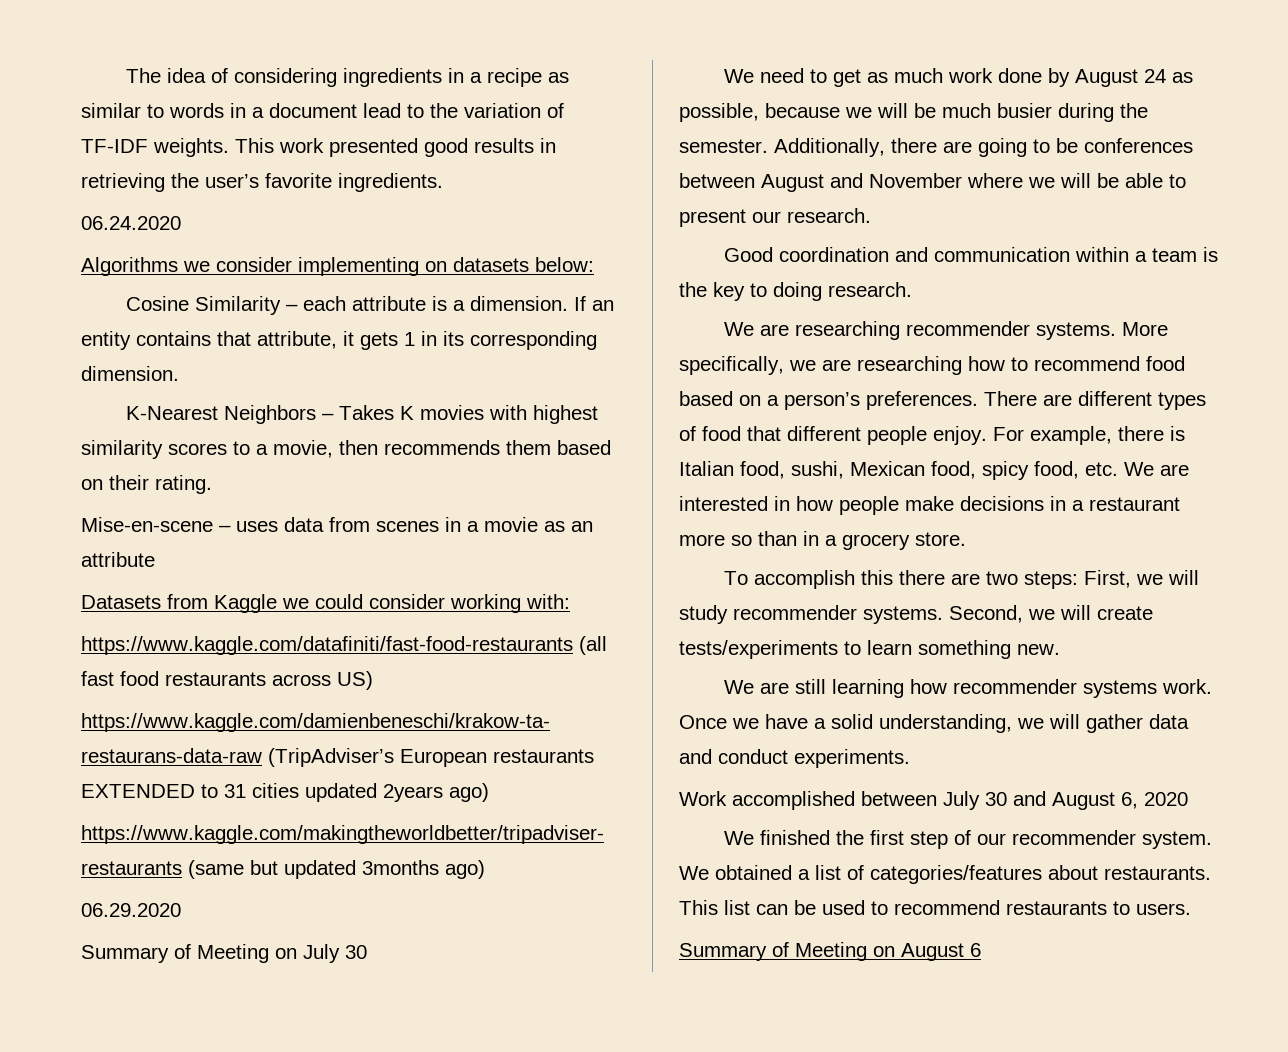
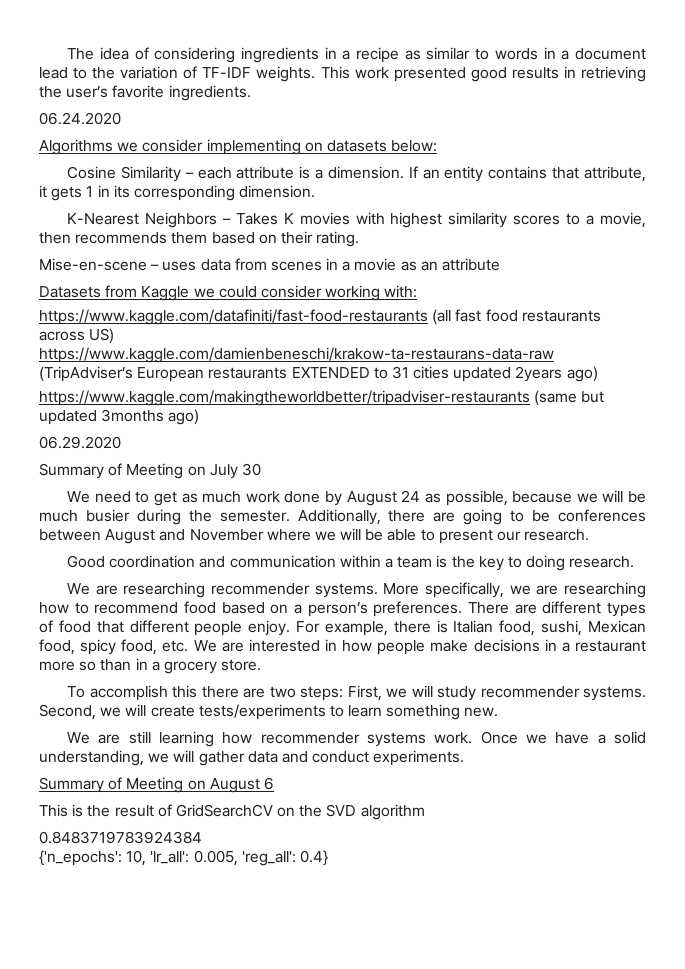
[679,791,1188,810] [724,830,1213,849] [679,865,1211,884] [679,900,1191,915] // Work accomplished between July 30 and August 6, 2020 // We finished the first step of our recommender system. We obtained a list of categories/features about restaurants. This list can be used to recommend restaurants to users. -> (465, 758) none
(981, 950) none -> [39,804,425,820] [39,831,202,844] [39,850,328,866] // This is the result of GridSearchCV on the SVD algorithm // 0.8483719783924384 // {'n_epochs': 10, 'lr_all': 0.005, 'reg_all': 0.4}

